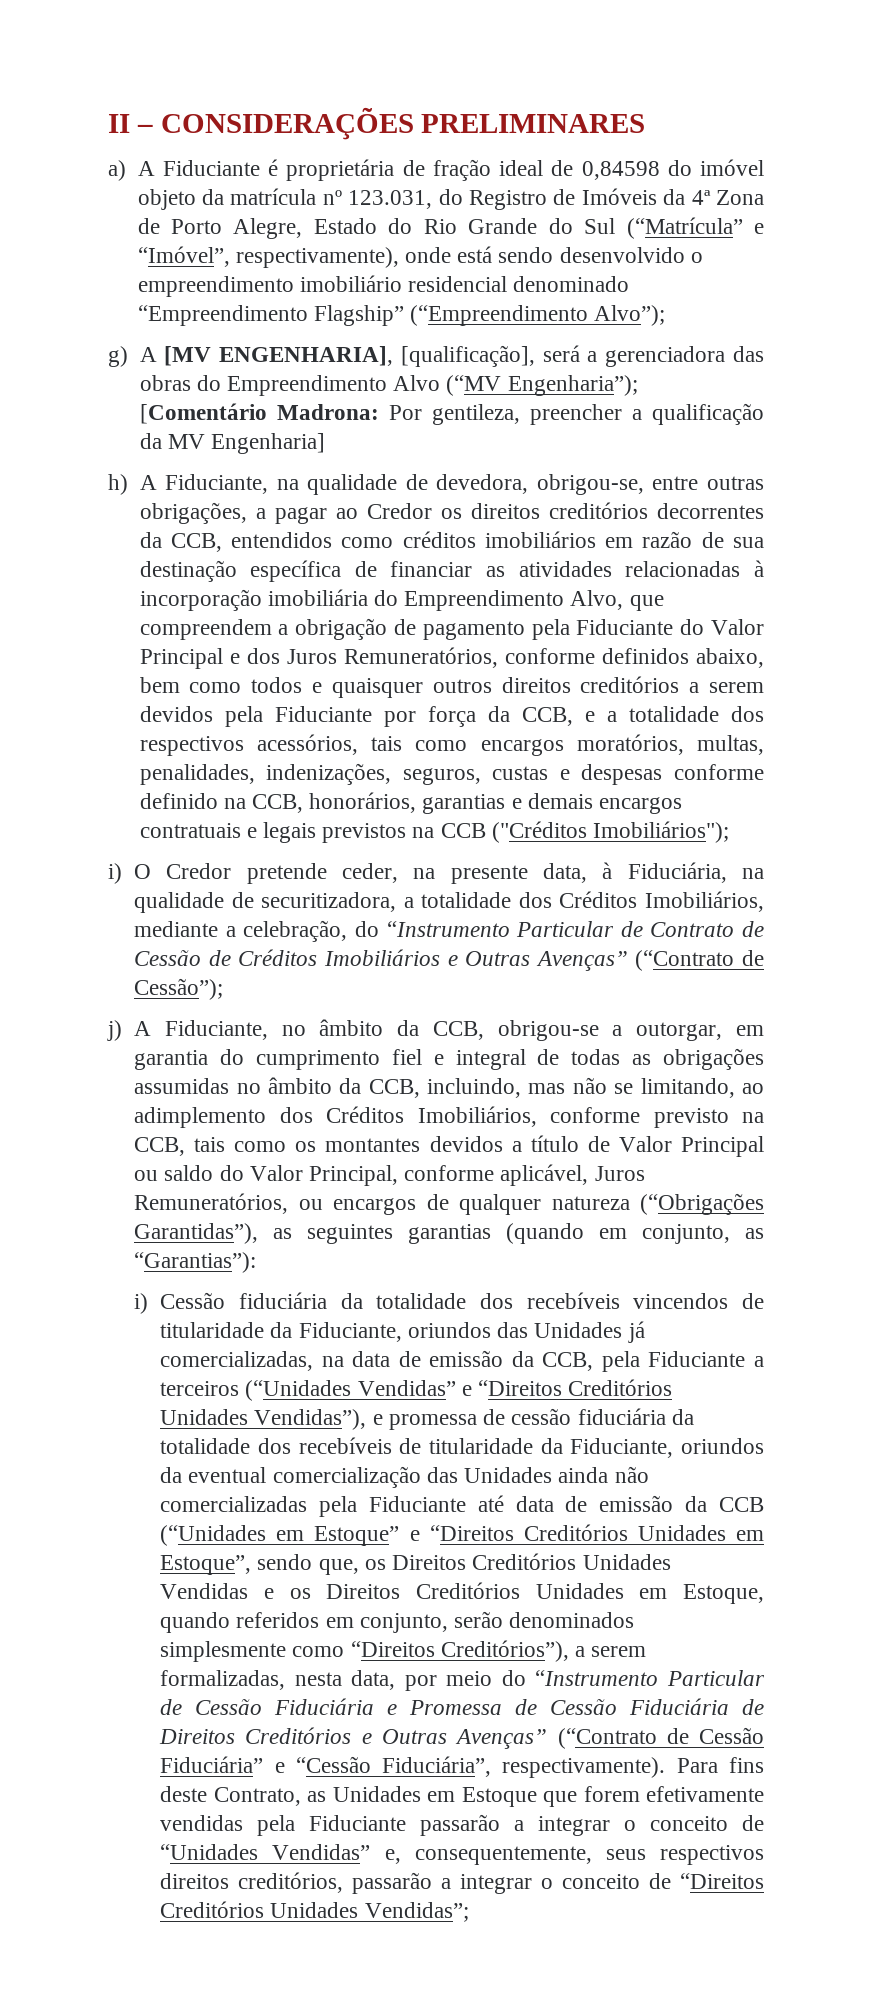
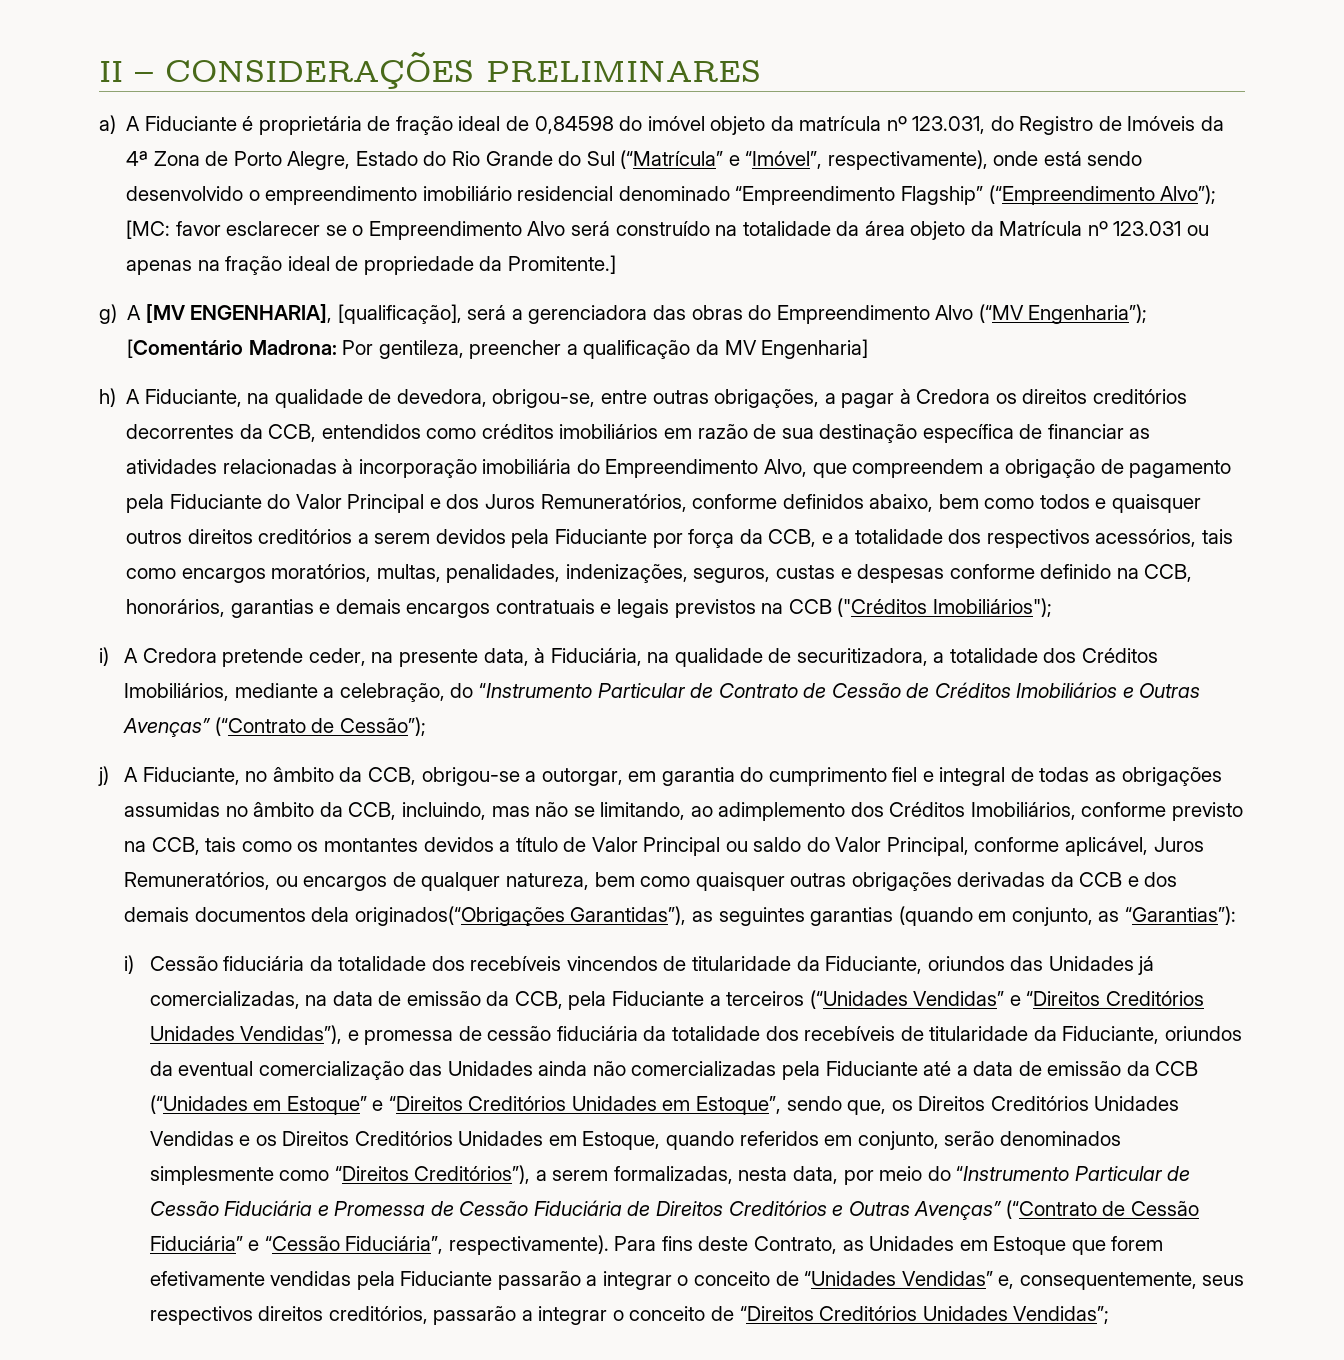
(666, 315) none -> [126,220,1209,240] [126,255,616,275] [MC: favor esclarecer se o Empreendimento Alvo será construído na totalidade da área objeto da Matrícula nº 123.031 ou apenas na fração ideal de propriedade da Promitente.]
[335,503,432,519] ao Credor -> [899,389,991,404] à Credora
[134,863,232,879] O Credor -> [124,648,217,663] A Credora
[551,1193,765,1215] natureza (“Obrigações -> [506,872,1178,891] [124,906,565,926] natureza, bem como quaisquer outras obrigações derivadas da CCB e dos demais documentos dela originados(“Obrigações
(504, 1503) none -> [956,1065,968,1076] a

